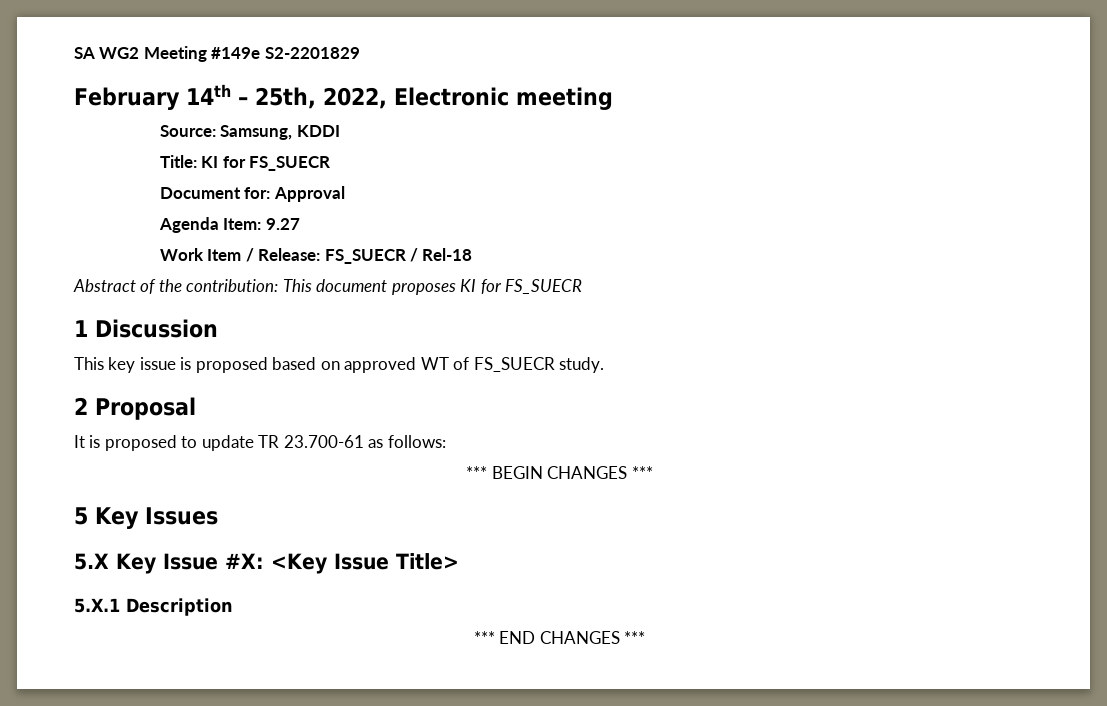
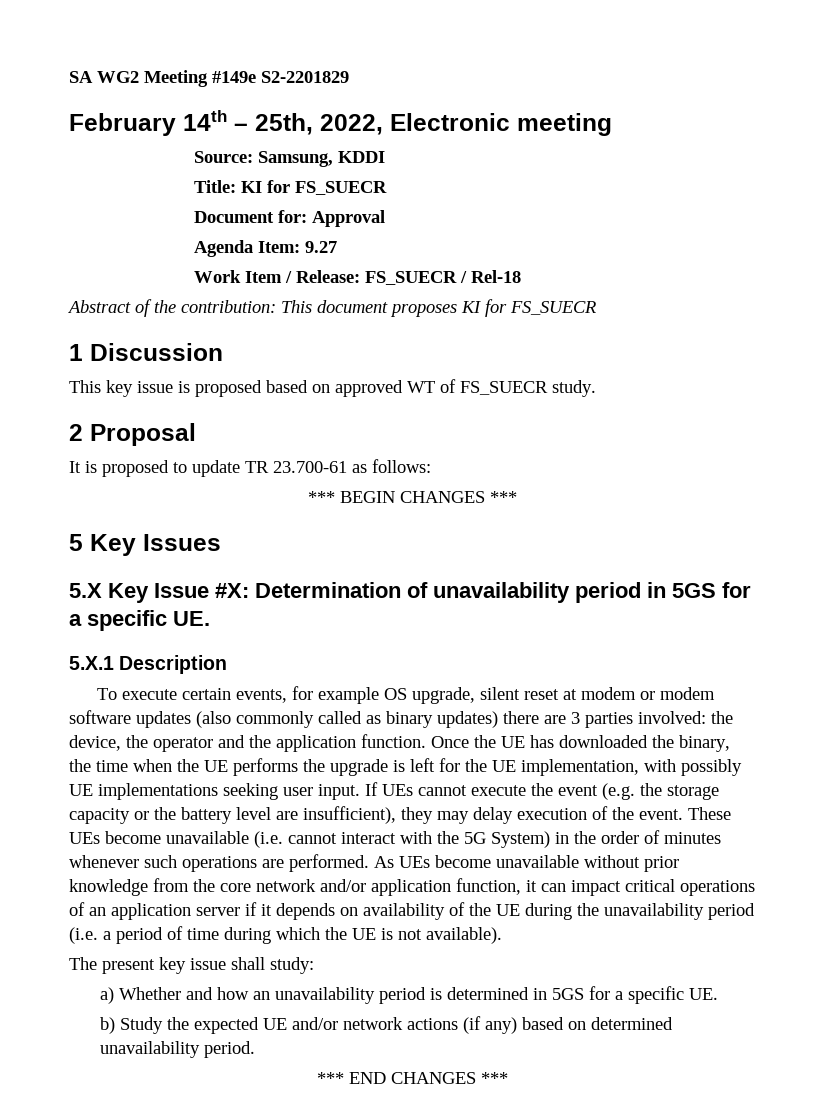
[271,553,459,574] [74,598,233,616] <Key Issue Title> // 5.X.1 Description -> [255,582,751,603] [69,610,210,631] [69,655,228,674] [96,686,715,704] [69,710,733,728] [69,734,730,752] [69,758,742,776] [69,782,719,800] [69,806,731,824] [69,830,721,848] [69,854,679,872] [69,878,755,896] [69,902,755,920] [69,926,502,944] [69,957,314,974] [100,986,719,1004] [100,1016,674,1034] [100,1041,256,1058] Determination of unavailability period in 5GS for a specific UE. // 5.X.1 Description // To execute certain events, for example OS upgrade, silent reset at modem or modem software updates (also commonly called as binary updates) there are 3 parties involved: the device, the operator and the application function. Once the UE has downloaded the binary, the time when the UE performs the upgrade is left for the UE implementation, with possibly UE implementations seeking user input. If UEs cannot execute the event (e.g. the storage capacity or the battery level are insufficient), they may delay execution of the event. These UEs become unavailable (i.e. cannot interact with the 5G System) in the order of minutes whenever such operations are performed. As UEs become unavailable without prior knowledge from the core network and/or application function, it can impact critical operations of an application server if it depends on availability of the UE during the unavailability period (i.e. a period of time during which the UE is not available). // The present key issue shall study: // a) Whether and how an unavailability period is determined in 5GS for a specific UE. // b) Study the expected UE and/or network actions (if any) based on determined unavailability period.

